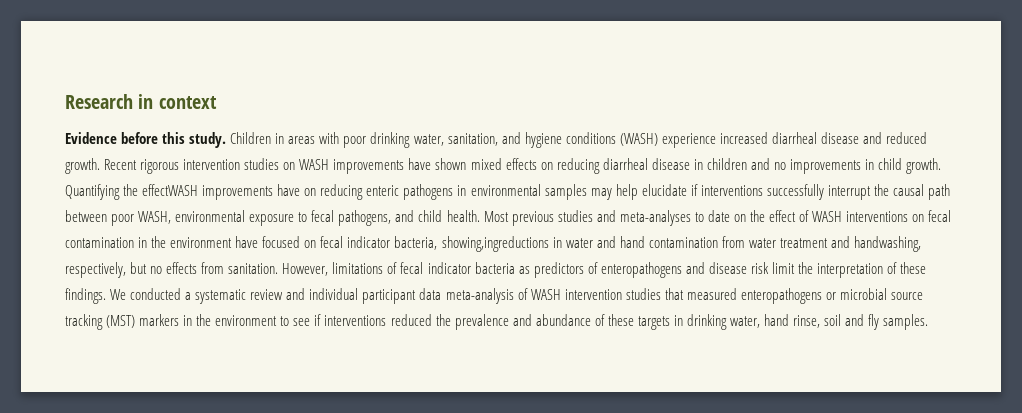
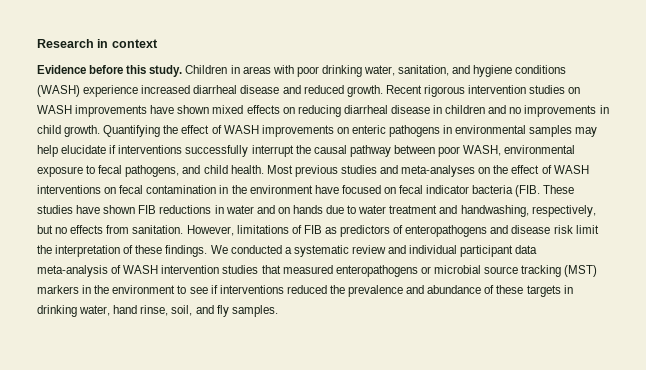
[142,184,364,200] effectWASH improvements have on reducing -> [181,125,349,137] effect of WASH improvements on
[928,184,951,200] path -> [349,145,391,157] pathway
[694,210,730,222] to date -> (476, 171) none
[394,236,745,252] bacteria, showing,ingreductions in water and hand contamination from -> [472,185,575,197] [37,205,357,214] bacteria (FIB. These studies have shown FIB reductions in water and on hands due to
[400,262,515,274] fecal indicator bacteria -> [303,225,322,234] FIB
[824,314,842,326] soil -> [171,305,193,316] soil,

